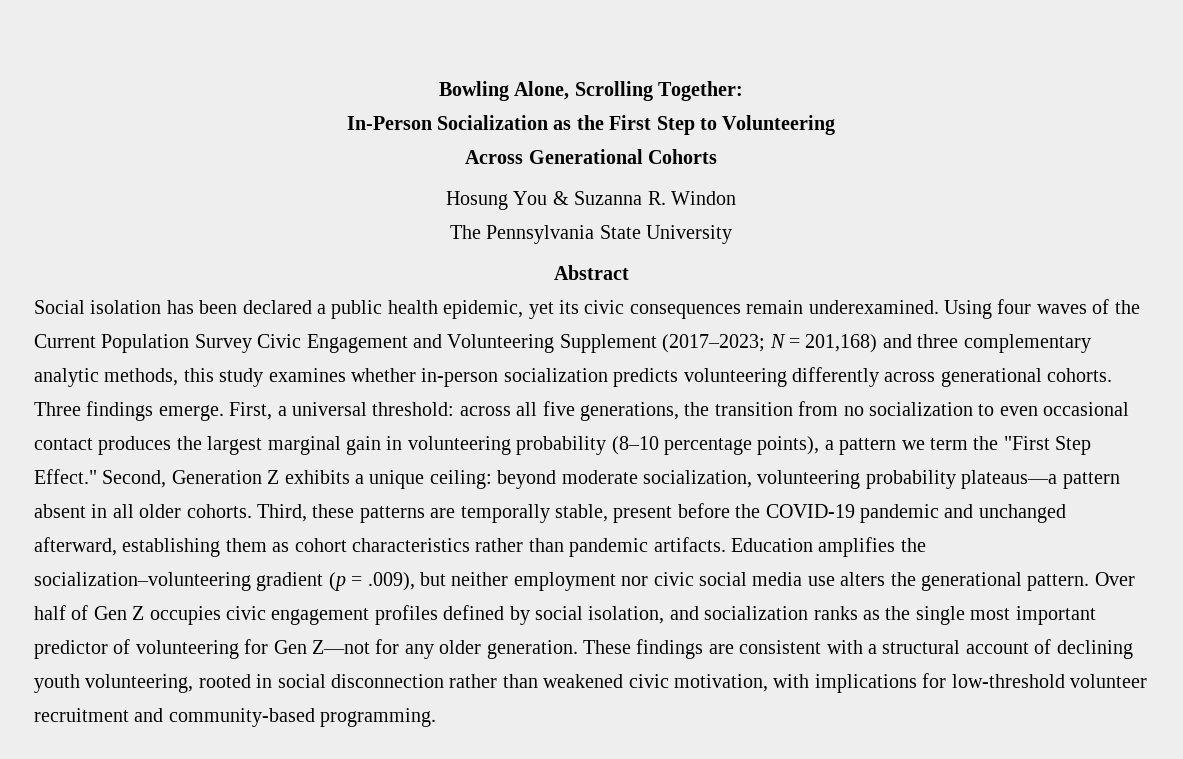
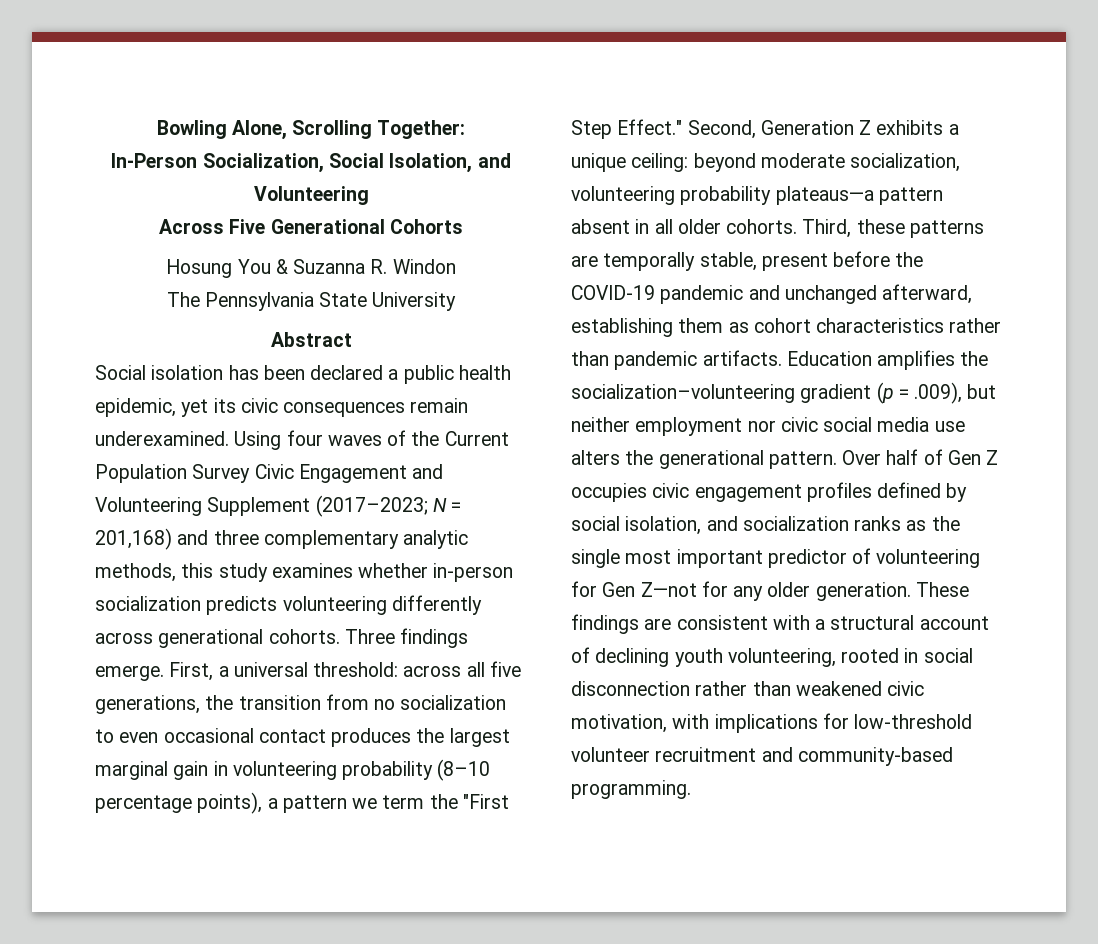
[437,115,717,135] Socialization as the First Step to -> [202,153,511,173] Socialization, Social Isolation, and
(524, 157) none -> [229,219,266,234] Five

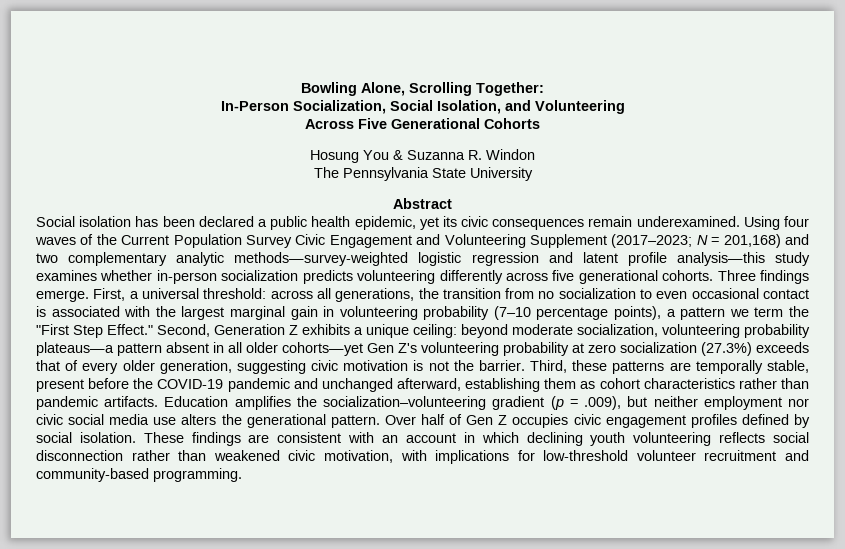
[213,530,259,545] three -> [36,253,58,263] two
[95,563,214,582] methods, this -> [234,252,765,266] methods—survey-weighted logistic regression and latent profile analysis—this
(153, 638) none -> [552,270,575,281] five
[489,661,521,677] five -> (331, 293) none
[331,728,412,747] produces -> [36,306,151,317] is associated with
[437,759,491,781] (8–10 -> [493,306,531,320] (7–10
[726,219,798,234] cohorts. -> [282,342,809,356] [36,360,525,374] cohorts—yet Gen Z's volunteering probability at zero socialization (27.3%) exceeds that of every older generation, suggesting civic motivation is not the barrier.
[625,516,960,535] [571,548,981,568] [571,581,911,601] isolation, and socialization ranks as the single most important predictor of volunteering for Gen Z—not for any older generation. -> [79,432,136,443] isolation.
[815,615,989,630] [571,647,919,667] a structural account of declining youth volunteering, rooted in -> [382,432,766,446] an account in which declining youth volunteering reflects

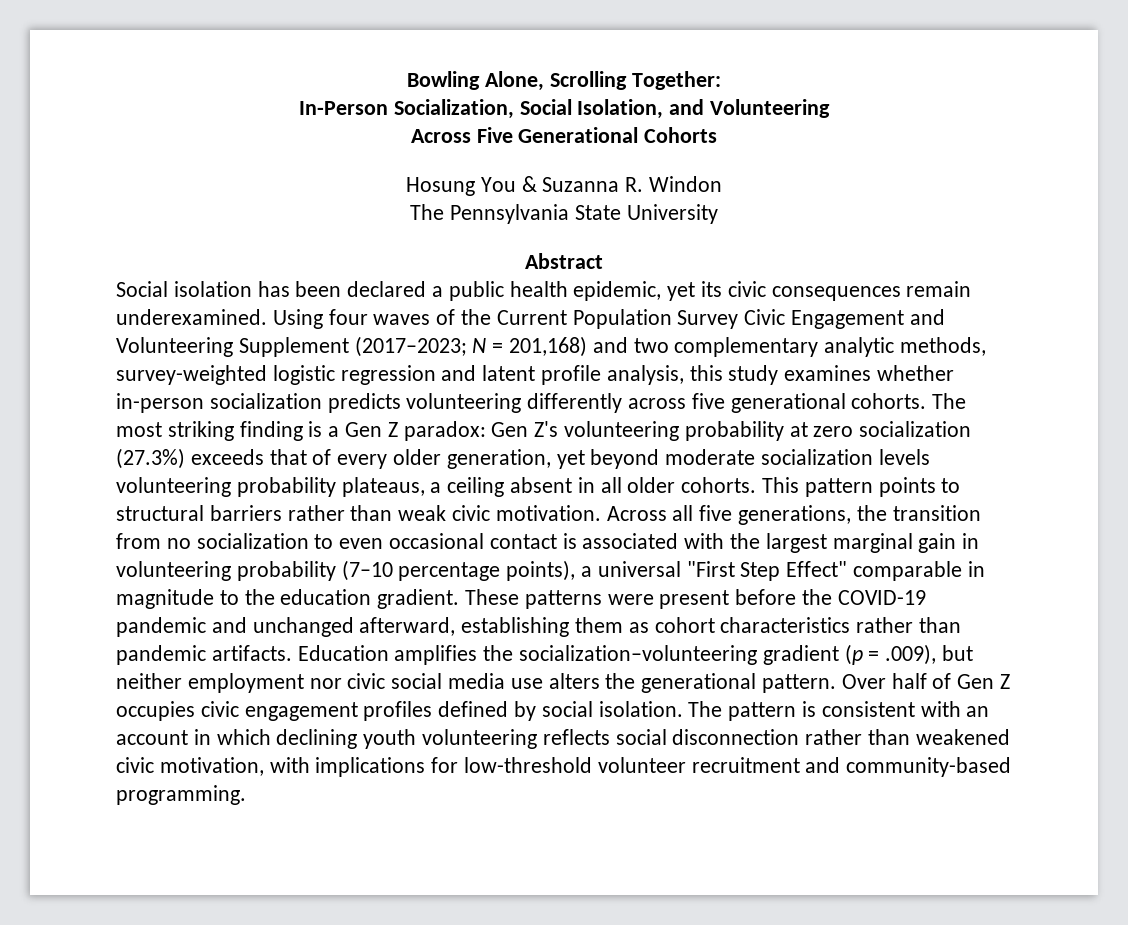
[234,252,409,266] methods—survey-weighted -> [900,337,987,356] [116,365,267,385] methods, survey-weighted
[676,252,765,266] analysis—this -> [606,365,723,385] analysis, this
[717,270,809,284] [36,288,331,302] Three findings emerge. First, a universal threshold: across all -> [932,393,967,409] [116,421,972,441] [116,448,930,469] [116,477,961,497] [116,505,733,521] The most striking finding is a Gen Z paradox: Gen Z's volunteering probability at zero socialization (27.3%) exceeds that of every older generation, yet beyond moderate socialization levels volunteering probability plateaus, a ceiling absent in all older cohorts. This pattern points to structural barriers rather than weak civic motivation. Across all five
[680,306,810,320] [36,324,810,338] [36,342,809,356] [36,360,809,374] pattern we term the "First Step Effect." Second, Generation Z exhibits a unique ceiling: beyond moderate socialization, volunteering probability plateaus—a pattern absent in all older cohorts—yet Gen Z's volunteering probability at zero socialization (27.3%) exceeds that of every older generation, suggesting civic motivation is not the barrier. Third, these patterns are temporally stable, -> [597,561,985,581] [116,589,654,609] universal "First Step Effect" comparable in magnitude to the education gradient. These patterns were
[143,432,270,446] These findings are -> [688,701,817,721] The pattern is

